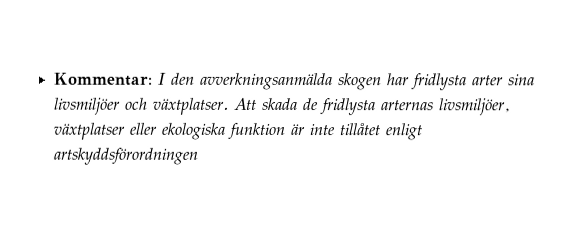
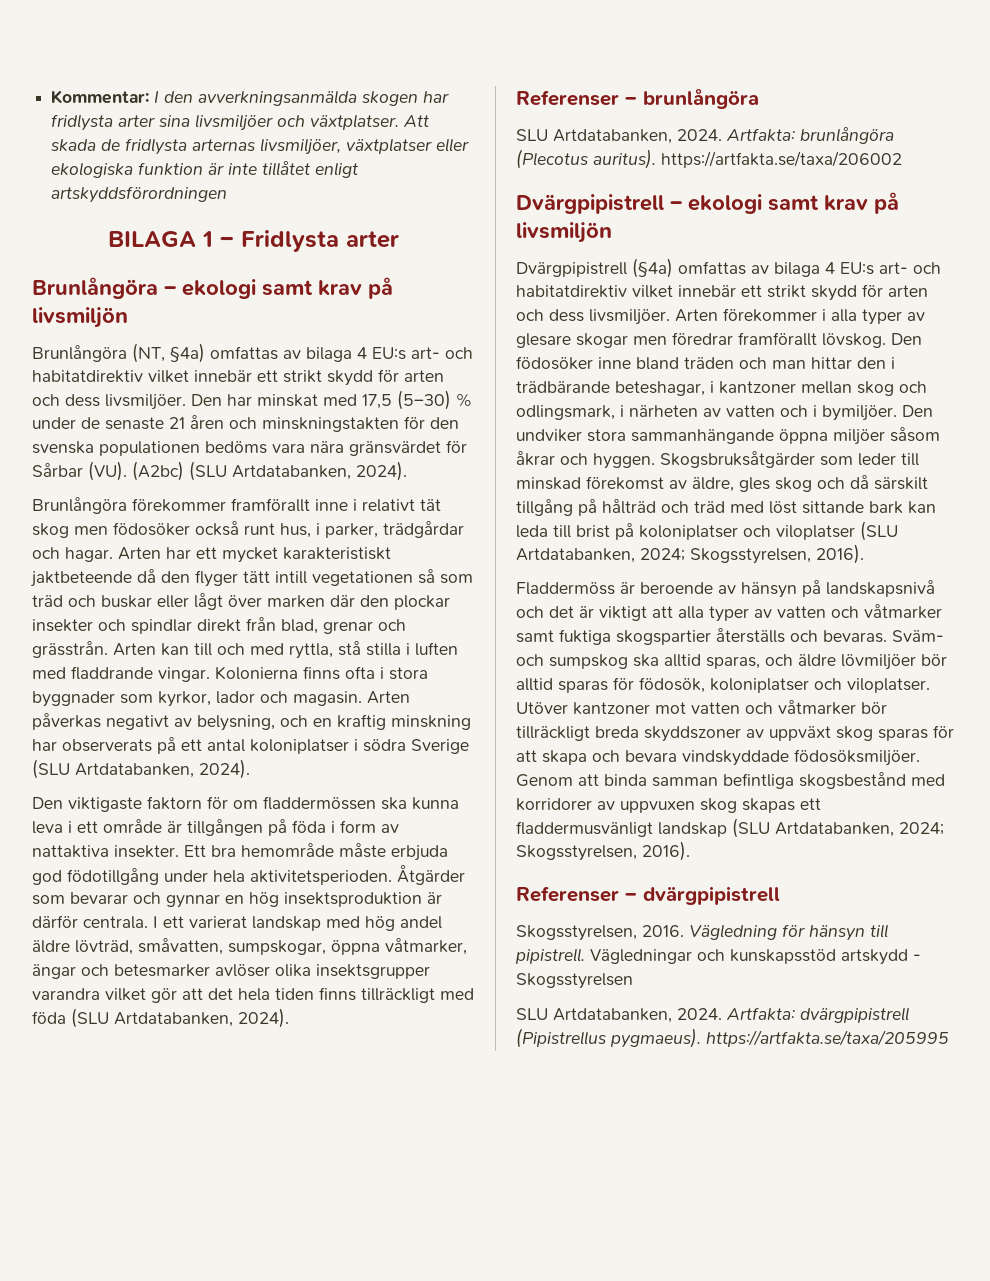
(199, 156) none -> [107,230,399,252] [32,277,393,299] [32,307,128,328] [32,343,473,363] [32,369,444,386] [32,390,472,410] [32,415,459,432] [32,440,467,456] [32,461,407,481] [32,497,441,514] [32,521,464,538] [32,547,391,563] [30,569,473,587] [32,593,450,610] [32,617,406,634] [32,641,458,659] [32,666,428,682] [32,691,410,707] [32,713,471,731] [32,737,469,754] [32,759,250,779] [32,796,459,812] [32,819,399,836] [32,843,448,861] [32,865,465,885] [32,892,442,908] [32,915,442,931] [32,938,467,955] [32,964,430,979] [32,987,474,1003] [32,1008,289,1028] [516,89,759,109] [516,127,894,144] [516,149,902,169] [516,192,899,214] [516,222,612,243] [516,258,941,278] [516,284,928,301] [516,308,925,325] [516,332,922,348] [516,356,895,370] [516,381,927,396] [516,405,933,421] [516,427,940,445] [516,451,919,469] [516,475,928,492] [516,499,936,516] [516,521,898,541] [516,544,864,564] [516,580,935,598] [516,604,942,622] [516,628,944,645] [516,654,947,670] [516,677,930,693] [516,700,887,715] [516,725,954,742] [516,749,920,766] [516,772,945,789] [516,798,821,813] [516,818,944,838] [516,841,690,861] [516,886,780,905] [516,924,888,941] [515,948,921,965] [516,973,633,989] [516,1007,909,1023] [516,1028,949,1048] // BILAGA 1 – Fridlysta arter // Brunlångöra – ekologi samt krav på livsmiljön // Brunlångöra (NT, §4a) omfattas av bilaga 4 EU:s art- och habitatdirektiv vilket innebär ett strikt skydd för arten och dess livsmiljöer. Den har minskat med 17,5 (5–30) % under de senaste 21 åren och minskningstakten för den svenska populationen bedöms vara nära gränsvärdet för Sårbar (VU). (A2bc) (SLU Artdatabanken, 2024). // Brunlångöra förekommer framförallt inne i relativt tät skog men födosöker också runt hus, i parker, trädgårdar och hagar. Arten har ett mycket karakteristiskt jaktbeteende då den flyger tätt intill vegetationen så som träd och buskar eller lågt över marken där den plockar insekter och spindlar direkt från blad, grenar och grässtrån. Arten kan till och med ryttla, stå stilla i luften med fladdrande vingar. Kolonierna finns ofta i stora byggnader som kyrkor, lador och magasin. Arten påverkas negativt av belysning, och en kraftig minskning har observerats på ett antal koloniplatser i södra Sverige (SLU Artdatabanken, 2024). // Den viktigaste faktorn för om fladdermössen ska kunna leva i ett område är tillgången på föda i form av nattaktiva insekter. Ett bra hemområde måste erbjuda god födotillgång under hela aktivitetsperioden. Åtgärder som bevarar och gynnar en hög insektsproduktion är därför centrala. I ett varierat landskap med hög andel äldre lövträd, småvatten, sumpskogar, öppna våtmarker, ängar och betesmarker avlöser olika insektsgrupper varandra vilket gör att det hela tiden finns tillräckligt med föda (SLU Artdatabanken, 2024). // Referenser – brunlångöra // SLU Artdatabanken, 2024. Artfakta: brunlångöra (Plecotus auritus). https://artfakta.se/taxa/206002 // Dvärgpipistrell – ekologi samt krav på livsmiljön // Dvärgpipistrell (§4a) omfattas av bilaga 4 EU:s art- och habitatdirektiv vilket innebär ett strikt skydd för arten och dess livsmiljöer. Arten förekommer i alla typer av glesare skogar men föredrar framförallt lövskog. Den födosöker inne bland träden och man hittar den i trädbärande beteshagar, i kantzoner mellan skog och odlingsmark, i närheten av vatten och i bymiljöer. Den undviker stora sammanhängande öppna miljöer såsom åkrar och hyggen. Skogsbruksåtgärder som leder till minskad förekomst av äldre, gles skog och då särskilt tillgång på hålträd och träd med löst sittande bark kan leda till brist på koloniplatser och viloplatser (SLU Artdatabanken, 2024; Skogsstyrelsen, 2016). // Fladdermöss är beroende av hänsyn på landskapsnivå och det är viktigt att alla typer av vatten och våtmarker samt fuktiga skogspartier återställs och bevaras. Sväm- och sumpskog ska alltid sparas, och äldre lövmiljöer bör alltid sparas för födosök, koloniplatser och viloplatser. Utöver kantzoner mot vatten och våtmarker bör tillräckligt breda skyddszoner av uppväxt skog sparas för att skapa och bevara vindskyddade födosöksmiljöer. Genom att binda samman befintliga skogsbestånd med korridorer av uppvuxen skog skapas ett fladdermusvänligt landskap (SLU Artdatabanken, 2024; Skogsstyrelsen, 2016). // Referenser – dvärgpipistrell // Skogsstyrelsen, 2016. Vägledning för hänsyn till pipistrell. Vägledningar och kunskapsstöd artskydd - Skogsstyrelsen // SLU Artdatabanken, 2024. Artfakta: dvärgpipistrell (Pipistrellus pygmaeus). https://artfakta.se/taxa/205995

